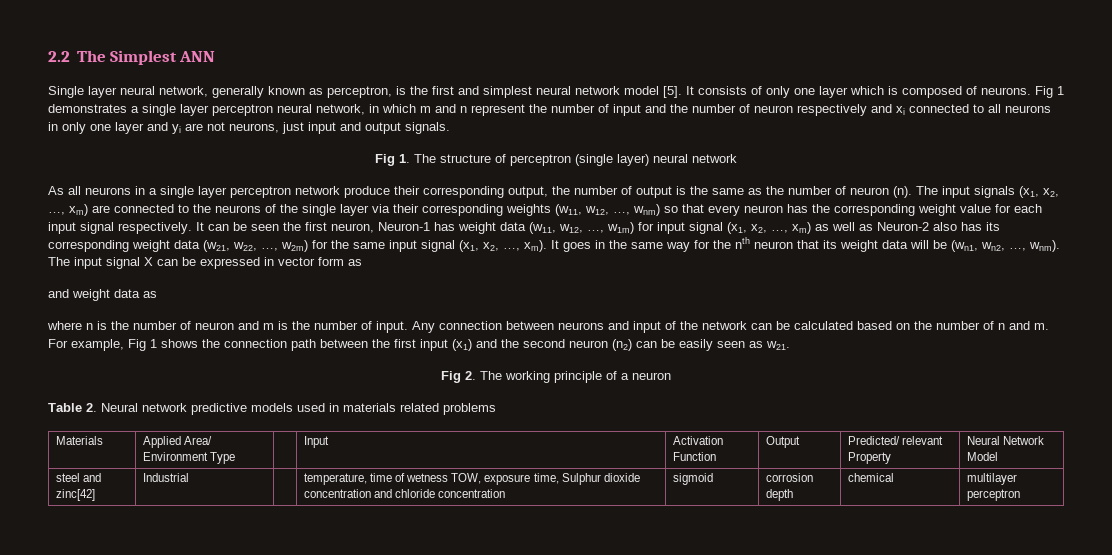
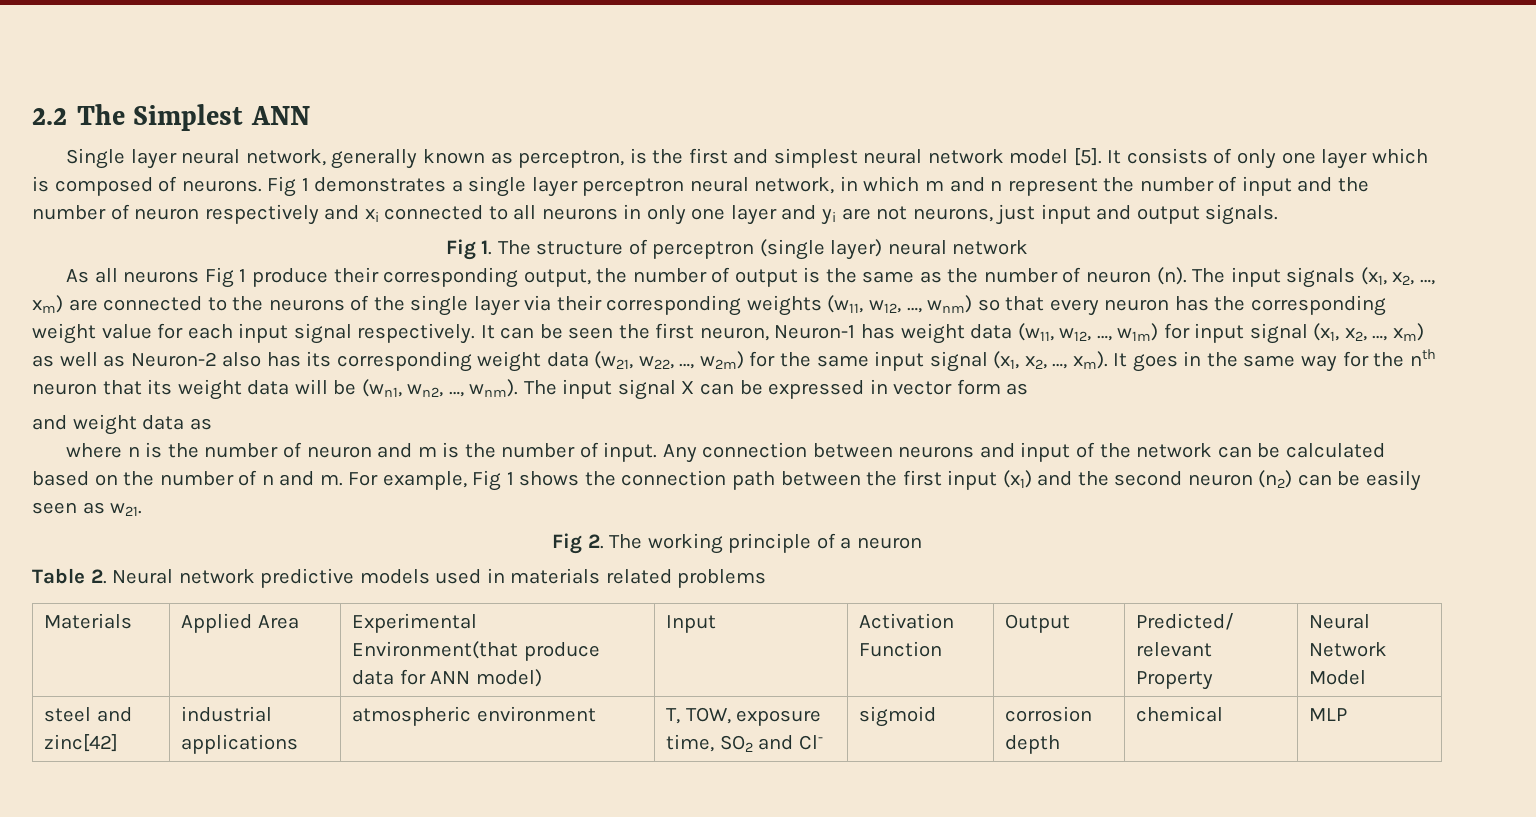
[135,186,340,198] in a single layer perceptron network -> [204,267,247,288] Fig 1
[184,436,213,445] [142,452,236,464] Area/ Environment Type | -> [257,615,299,629] [352,613,478,633] [352,641,600,661] [352,669,542,687] Area | Experimental Environment(that produce data for ANN model)
[142,473,189,482] [303,473,640,485] [303,489,506,498] Industrial | | temperature, time of wetness TOW, exposure time, Sulphur dioxide concentration and chloride concentration -> [181,706,273,722] [181,734,299,754] [352,706,596,726] [666,707,822,726] [666,734,823,752] industrial applications | atmospheric environment | T, TOW, exposure time, SO2 and Cl-
[966,473,1017,485] [966,489,1020,501] multilayer perceptron -> [1309,708,1348,721] MLP

